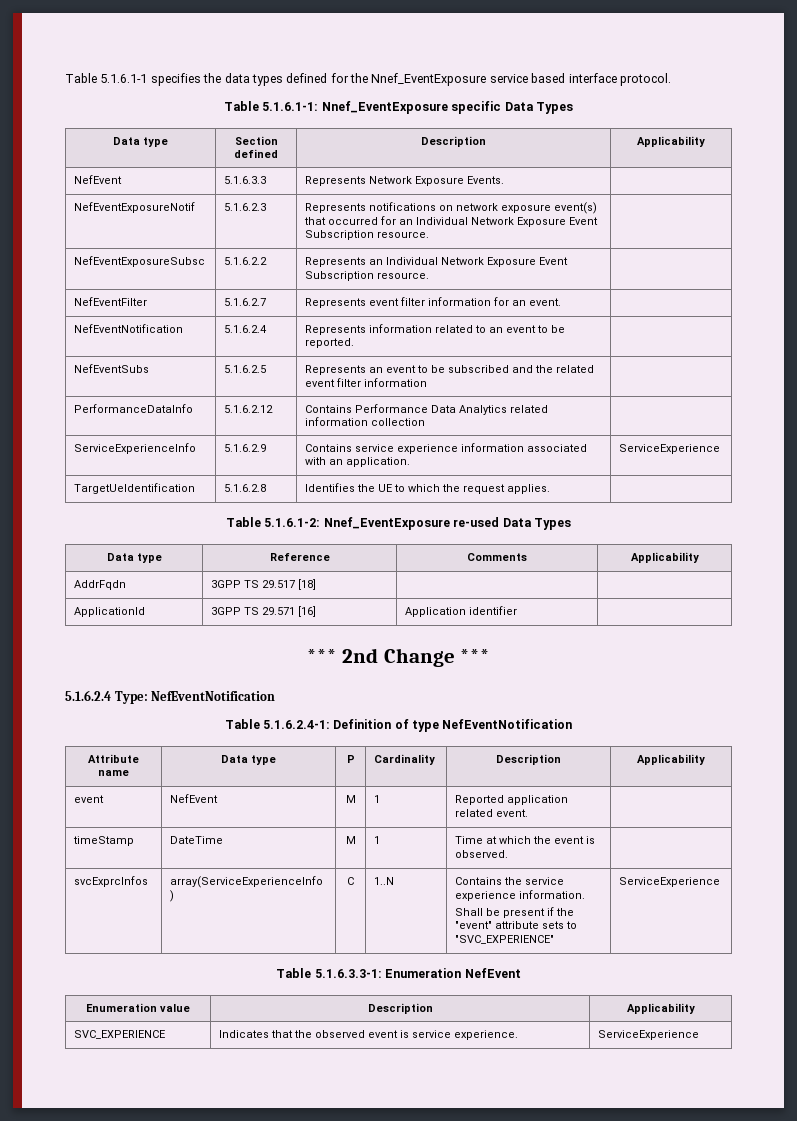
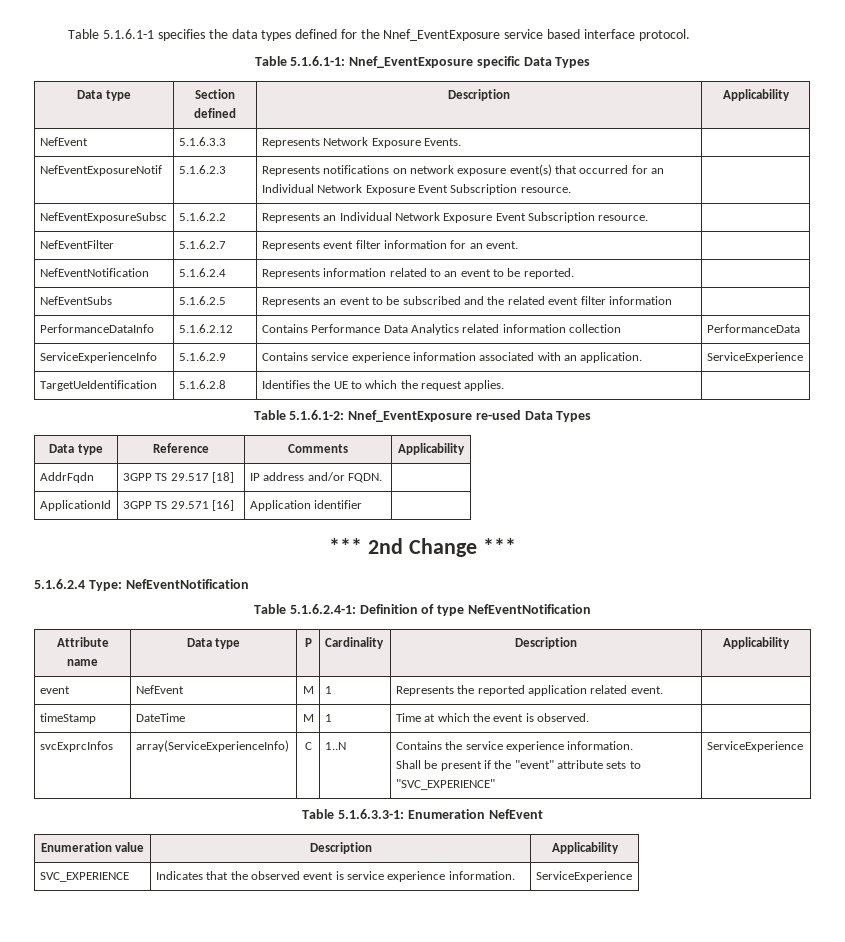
(426, 422) none -> [706,324,800,333] PerformanceData
(317, 584) none -> [249,472,382,483] IP address and/or FQDN.
[455,795,505,805] Reported -> [395,685,525,696] Represents the reported
[454,1030,519,1040] experience. -> [387,871,515,882] experience information.

